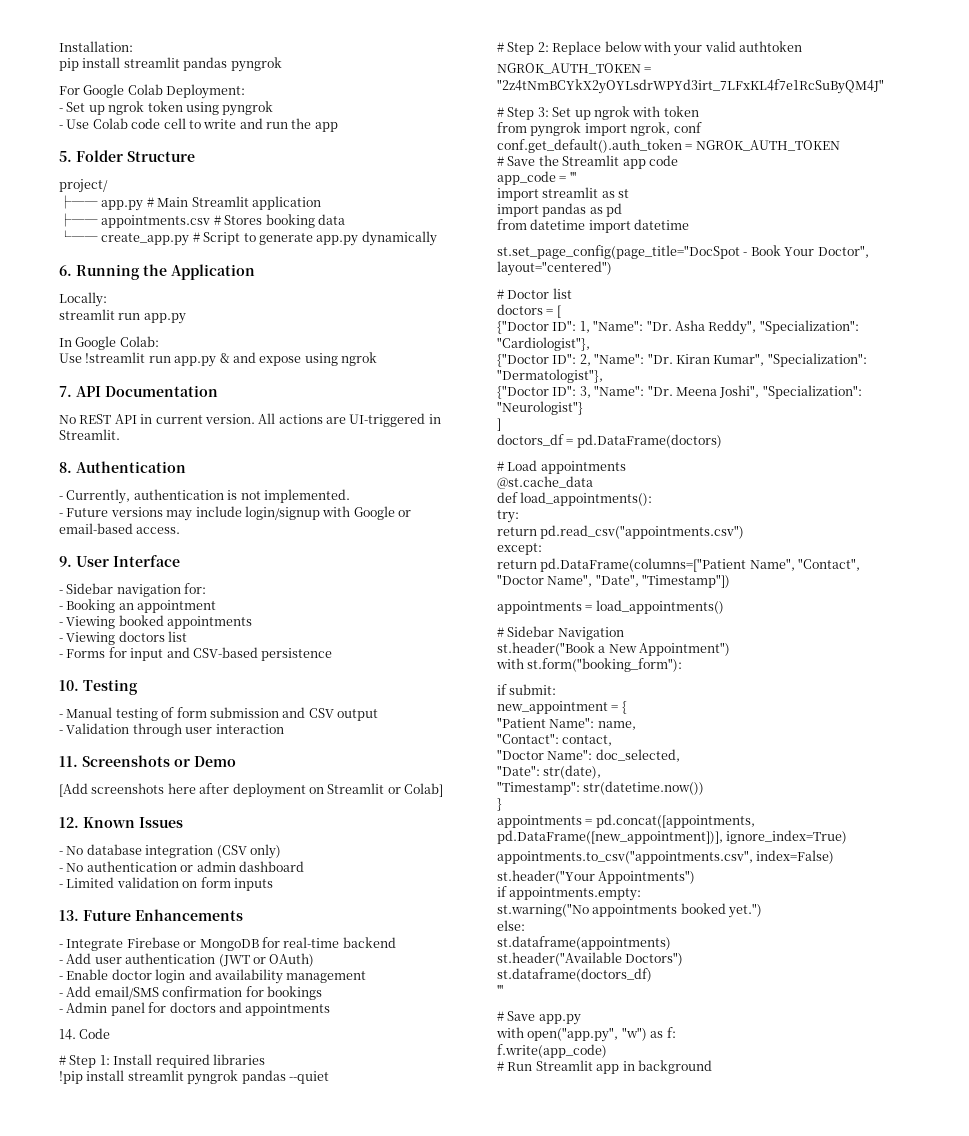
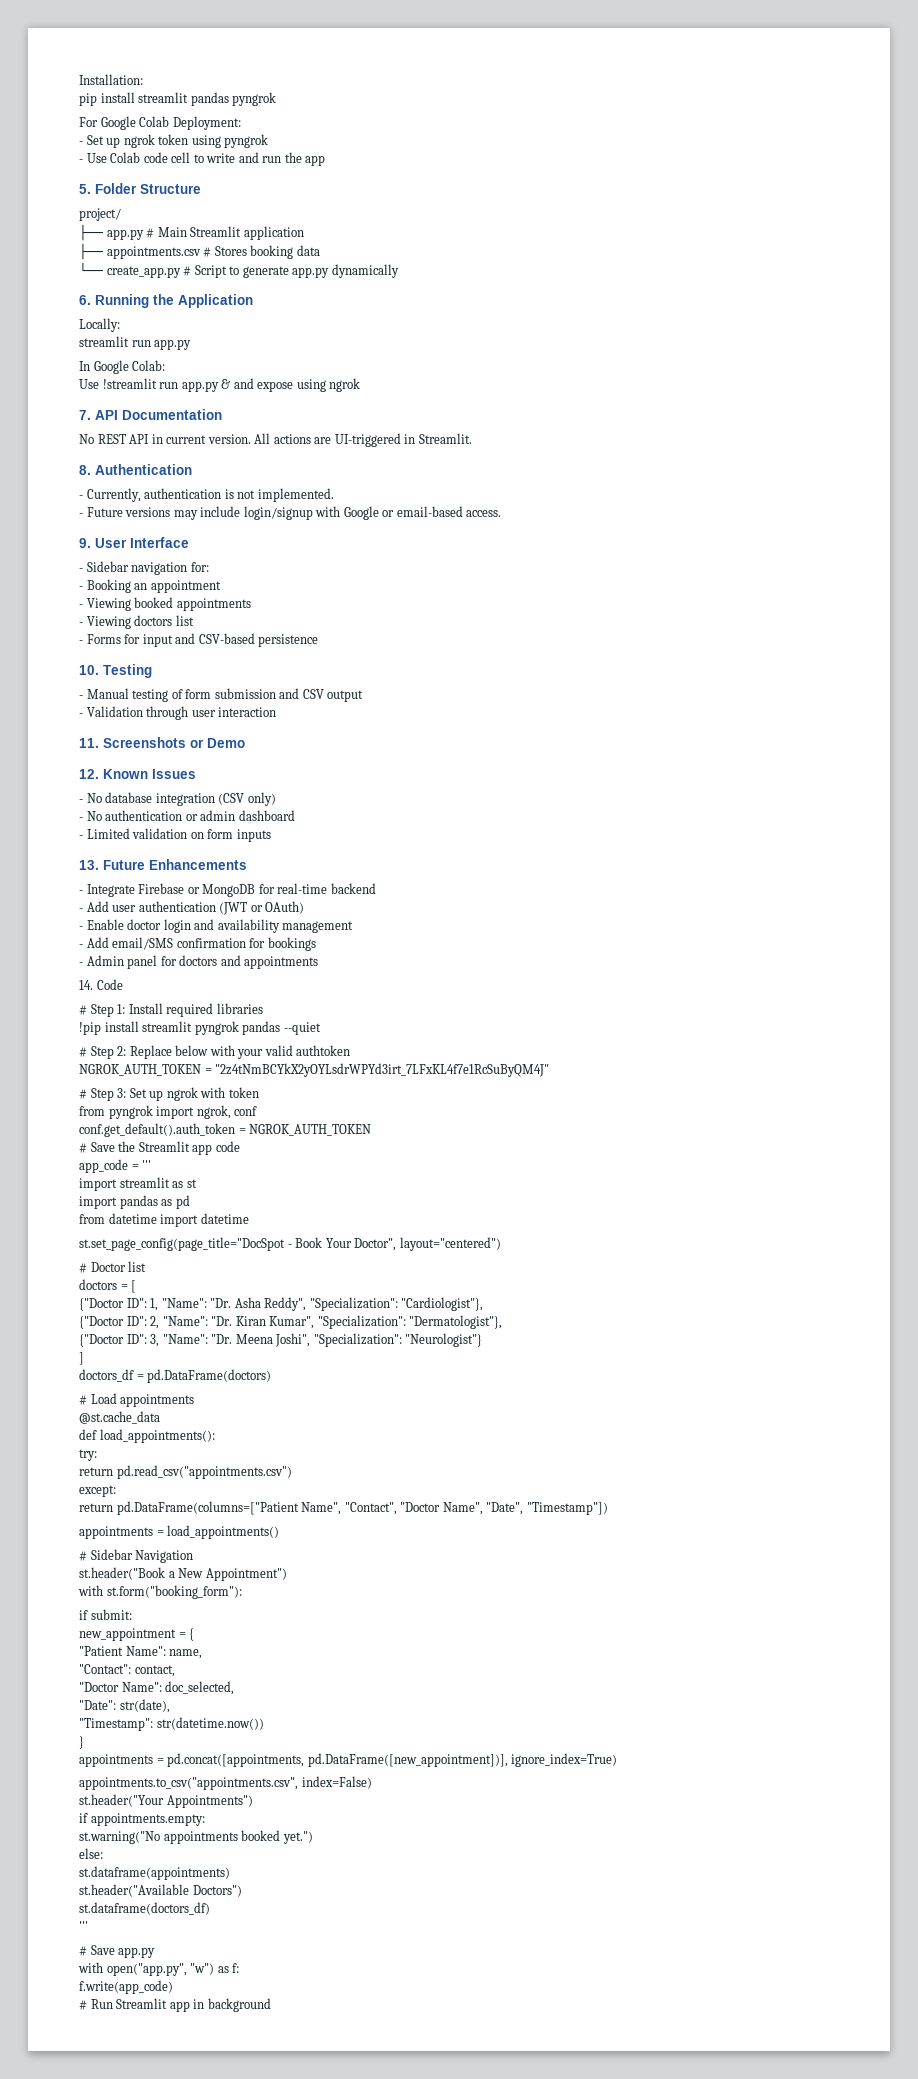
[59,783,443,798] // [Add screenshots here after deployment on Streamlit or Colab] -> (245, 743) none

